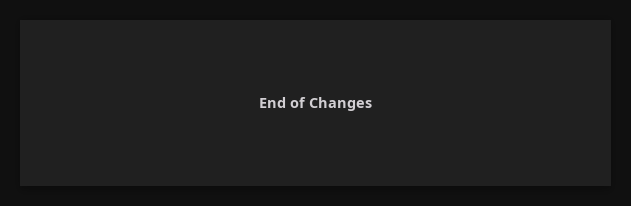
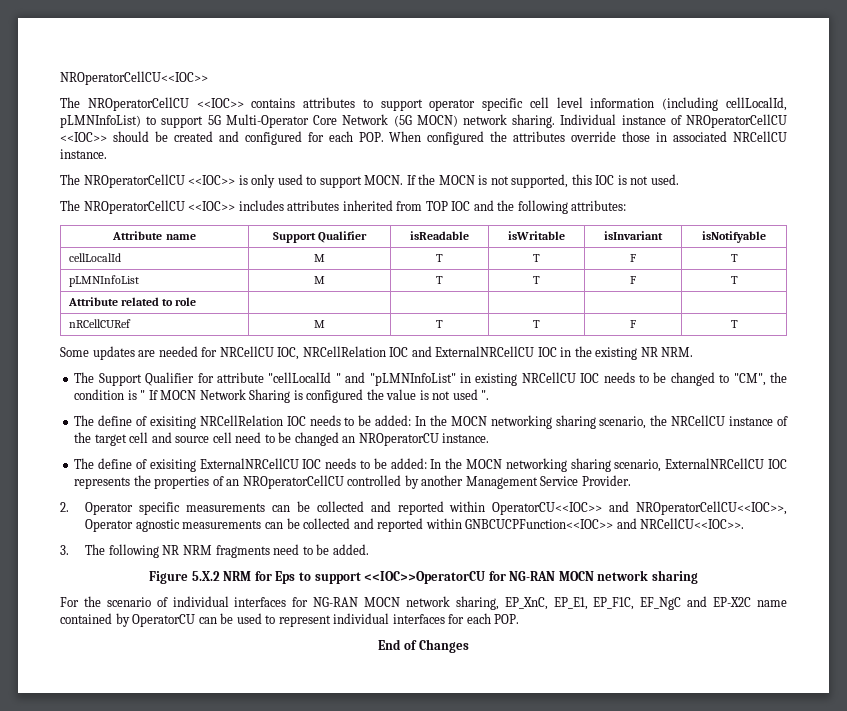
(259, 102) none -> [60,71,208,85] [60,97,787,111] [60,114,787,128] [60,131,788,145] [60,149,107,159] [60,174,679,188] [60,200,627,214] [112,231,196,240] [272,231,368,243] [410,231,469,240] [508,231,565,240] [604,231,663,240] [702,231,766,243] [68,253,121,262] [314,254,325,262] [436,254,443,262] [533,254,540,262] [630,254,636,262] [730,254,738,262] [68,275,139,287] [314,276,325,284] [436,276,443,284] [533,276,540,284] [630,276,636,284] [730,276,738,284] [67,297,197,306] [68,319,131,328] [314,320,325,328] [436,320,443,328] [533,320,540,328] [630,320,636,328] [730,320,738,328] [60,346,694,360] [74,372,788,386] [74,389,490,403] [74,415,789,429] [74,432,490,446] [74,458,787,472] [74,475,631,489] [60,501,788,515] [85,518,745,532] [60,544,369,558] [149,570,698,584] [60,596,787,610] [60,613,520,627] NROperatorCellCU<<IOC>> // The NROperatorCellCU <<IOC>> contains attributes to support operator specific cell level information (including cellLocalId, pLMNInfoList) to support 5G Multi-Operator Core Network (5G MOCN) network sharing. Individual instance of NROperatorCellCU <<IOC>> should be created and configured for each POP. When configured the attributes override those in associated NRCellCU instance. // The NROperatorCellCU <<IOC>> is only used to support MOCN. If the MOCN is not supported, this IOC is not used. // The NROperatorCellCU <<IOC>> includes attributes inherited from TOP IOC and the following attributes: // Attribute name | Support Qualifier | isReadable | isWritable | isInvariant | isNotifyable // cellLocalId | M | T | T | F | T // pLMNInfoList | M | T | T | F | T // Attribute related to role | | | | | // nRCellCURef | M | T | T | F | T // Some updates are needed for NRCellCU IOC, NRCellRelation IOC and ExternalNRCellCU IOC in the existing NR NRM. // The Support Qualifier for attribute "cellLocalId " and "pLMNInfoList" in existing NRCellCU IOC needs to be changed to "CM", the condition is " If MOCN Network Sharing is configured the value is not used ". // The define of exisiting NRCellRelation IOC needs to be added: In the MOCN networking sharing scenario, the NRCellCU instance of the target cell and source cell need to be changed an NROperatorCU instance. // The define of exisiting ExternalNRCellCU IOC needs to be added: In the MOCN networking sharing scenario, ExternalNRCellCU IOC represents the properties of an NROperatorCellCU controlled by another Management Service Provider. // 2. Operator specific measurements can be collected and reported within OperatorCU<<IOC>> and NROperatorCellCU<<IOC>>, Operator agnostic measurements can be collected and reported within GNBCUCPFunction<<IOC>> and NRCellCU<<IOC>>. // 3. The following NR NRM fragments need to be added. // Figure 5.X.2 NRM for Eps to support <<IOC>>OperatorCU for NG-RAN MOCN network sharing // For the scenario of individual interfaces for NG-RAN MOCN network sharing, EP_XnC, EP_E1, EP_F1C, EF_NgC and EP-X2C name contained by OperatorCU can be used to represent individual interfaces for each POP. //

